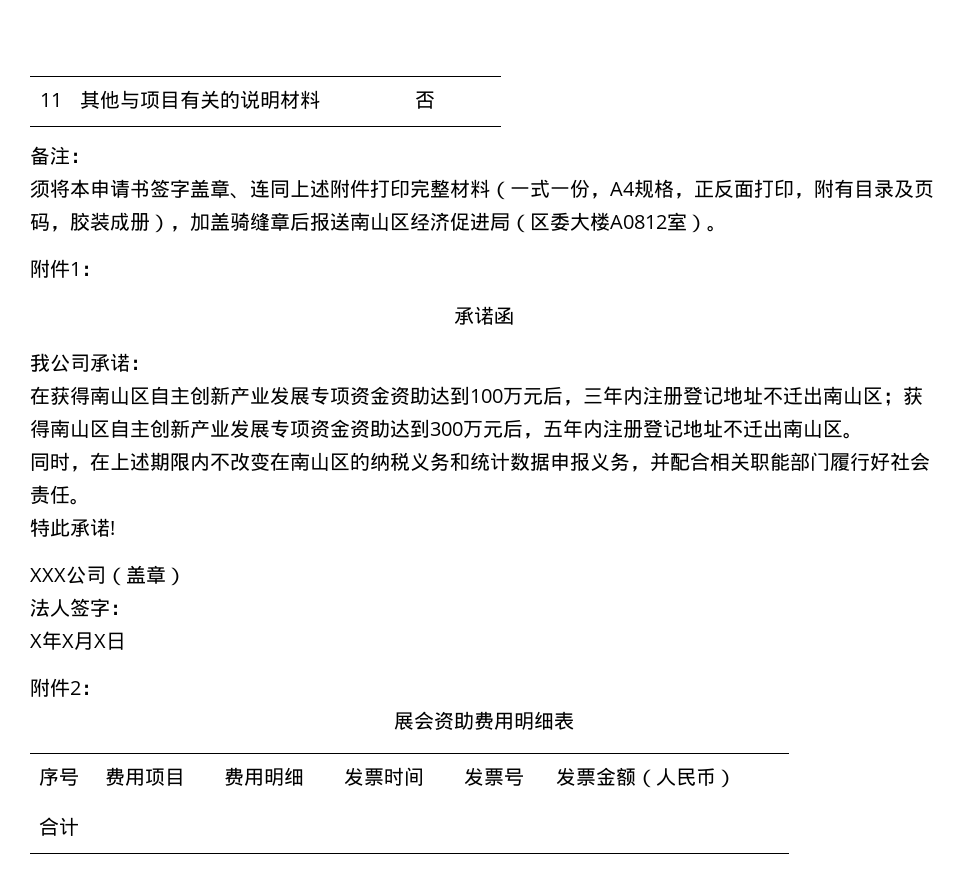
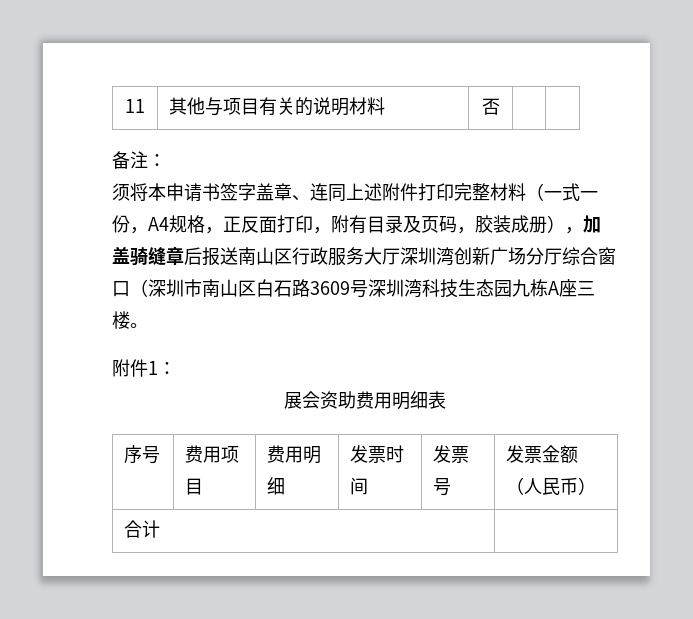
[410,212,727,233] [30,259,101,278] [454,306,514,325] [30,353,150,372] [30,386,923,406] [30,419,863,439] [30,452,930,472] [30,485,90,505] [30,518,115,537] [30,565,186,586] [30,598,130,617] [30,631,126,650] [30,678,81,697] 经济促进局（区委大楼A0812室）。 // 附件1： // 承诺函 // 我公司承诺： // 在获得南山区自主创新产业发展专项资金资助达到100万元后，三年内注册登记地址不迁出南山区；获得南山区自主创新产业发展专项资金资助达到300万元后，五年内注册登记地址不迁出南山区。 // 同时，在上述期限内不改变在南山区的纳税义务和统计数据申报义务，并配合相关职能部门履行好社会责任。 // 特此承诺! // XXX公司（盖章） // 法人签字： // X年X月X日 // 附件2 -> [292,247,616,266] [112,279,595,298] [112,311,148,329] [112,359,158,377] 行政服务大厅深圳湾创新广场分厅综合窗口（深圳市南山区白石路3609号深圳湾科技生态园九栋A座三楼。 // 附件1

